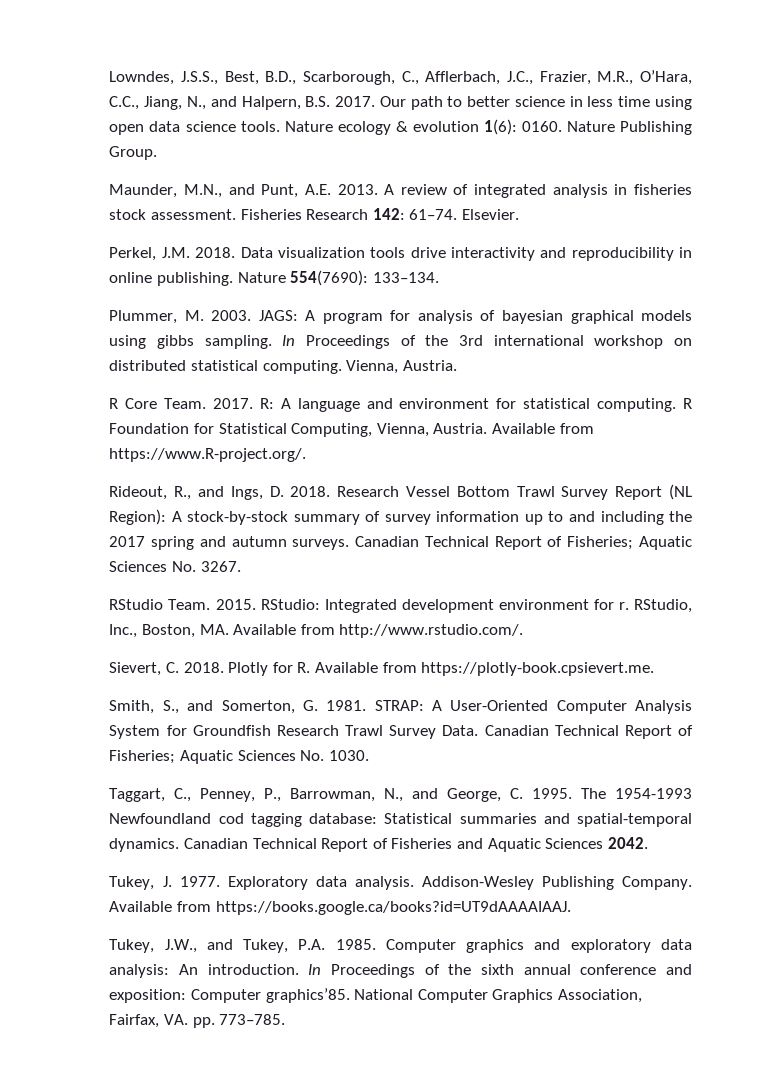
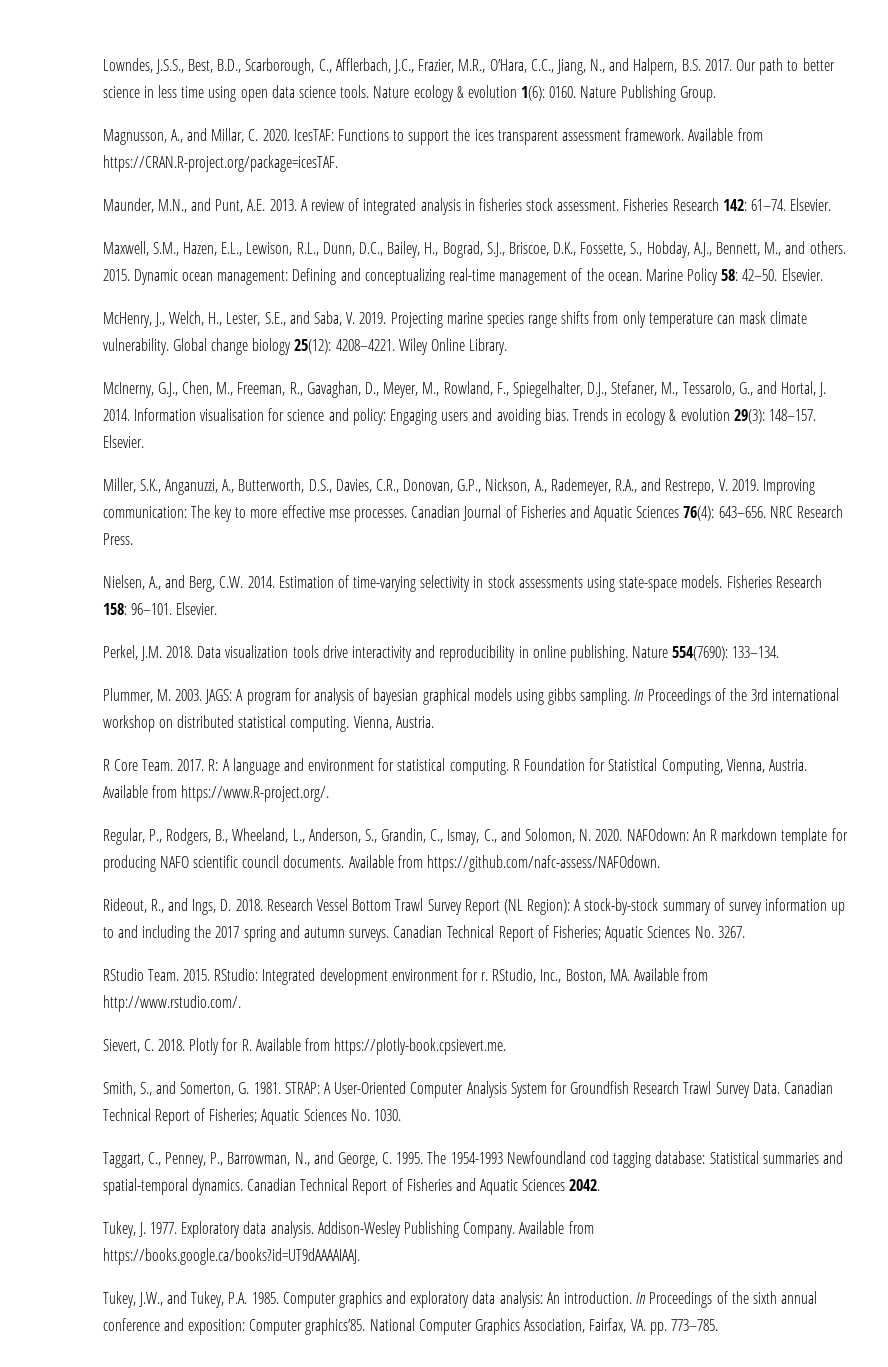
(158, 153) none -> [102,128,763,145] [102,155,338,172] // Magnusson, A., and Millar, C. 2020. IcesTAF: Functions to support the ices transparent assessment framework. Available from https://CRAN.R-project.org/package=icesTAF.
(519, 214) none -> [102,241,846,258] [102,268,823,285] [102,311,808,328] [102,338,508,355] [102,381,827,398] [102,408,816,425] [102,435,144,448] [102,478,815,495] [102,505,843,522] [102,533,133,545] [102,575,822,592] [102,602,218,615] // Maxwell, S.M., Hazen, E.L., Lewison, R.L., Dunn, D.C., Bailey, H., Bograd, S.J., Briscoe, D.K., Fossette, S., Hobday, A.J., Bennett, M., and others. 2015. Dynamic ocean management: Defining and conceptualizing real-time management of the ocean. Marine Policy 58: 42–50. Elsevier. // McHenry, J., Welch, H., Lester, S.E., and Saba, V. 2019. Projecting marine species range shifts from only temperature can mask climate vulnerability. Global change biology 25(12): 4208–4221. Wiley Online Library. // McInerny, G.J., Chen, M., Freeman, R., Gavaghan, D., Meyer, M., Rowland, F., Spiegelhalter, D.J., Stefaner, M., Tessarolo, G., and Hortal, J. 2014. Information visualisation for science and policy: Engaging users and avoiding bias. Trends in ecology & evolution 29(3): 148–157. Elsevier. // Miller, S.K., Anganuzzi, A., Butterworth, D.S., Davies, C.R., Donovan, G.P., Nickson, A., Rademeyer, R.A., and Restrepo, V. 2019. Improving communication: The key to more effective mse processes. Canadian Journal of Fisheries and Aquatic Sciences 76(4): 643–656. NRC Research Press. // Nielsen, A., and Berg, C.W. 2014. Estimation of time-varying selectivity in stock assessments using state-space models. Fisheries Research 158: 96–101. Elsevier.
(307, 455) none -> [102,828,848,845] [102,855,660,872] // Regular, P., Rodgers, B., Wheeland, L., Anderson, S., Grandin, C., Ismay, C., and Solomon, N. 2020. NAFOdown: An R markdown template for producing NAFO scientific council documents. Available from https://github.com/nafc-assess/NAFOdown.

